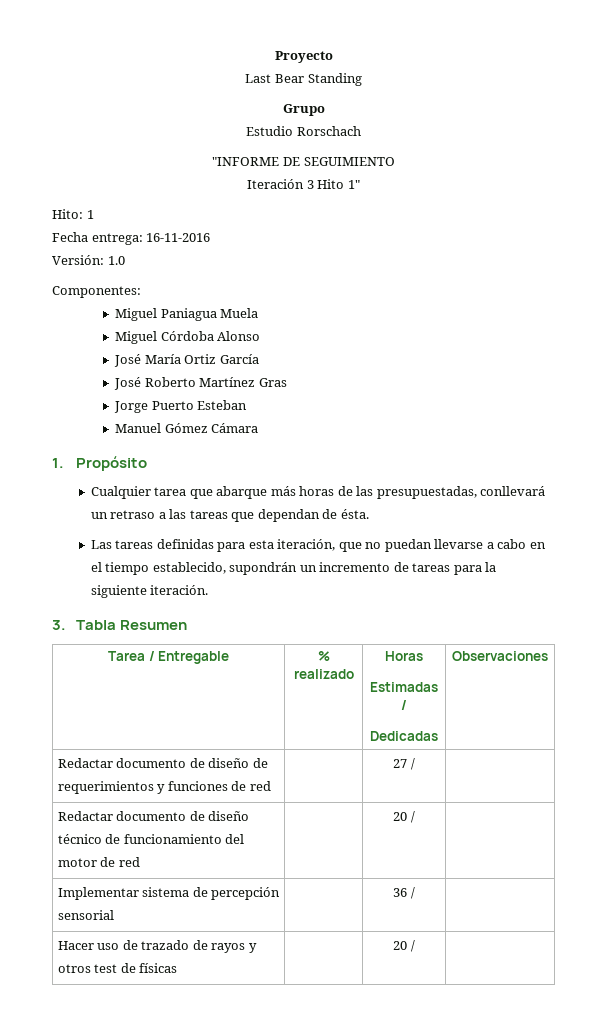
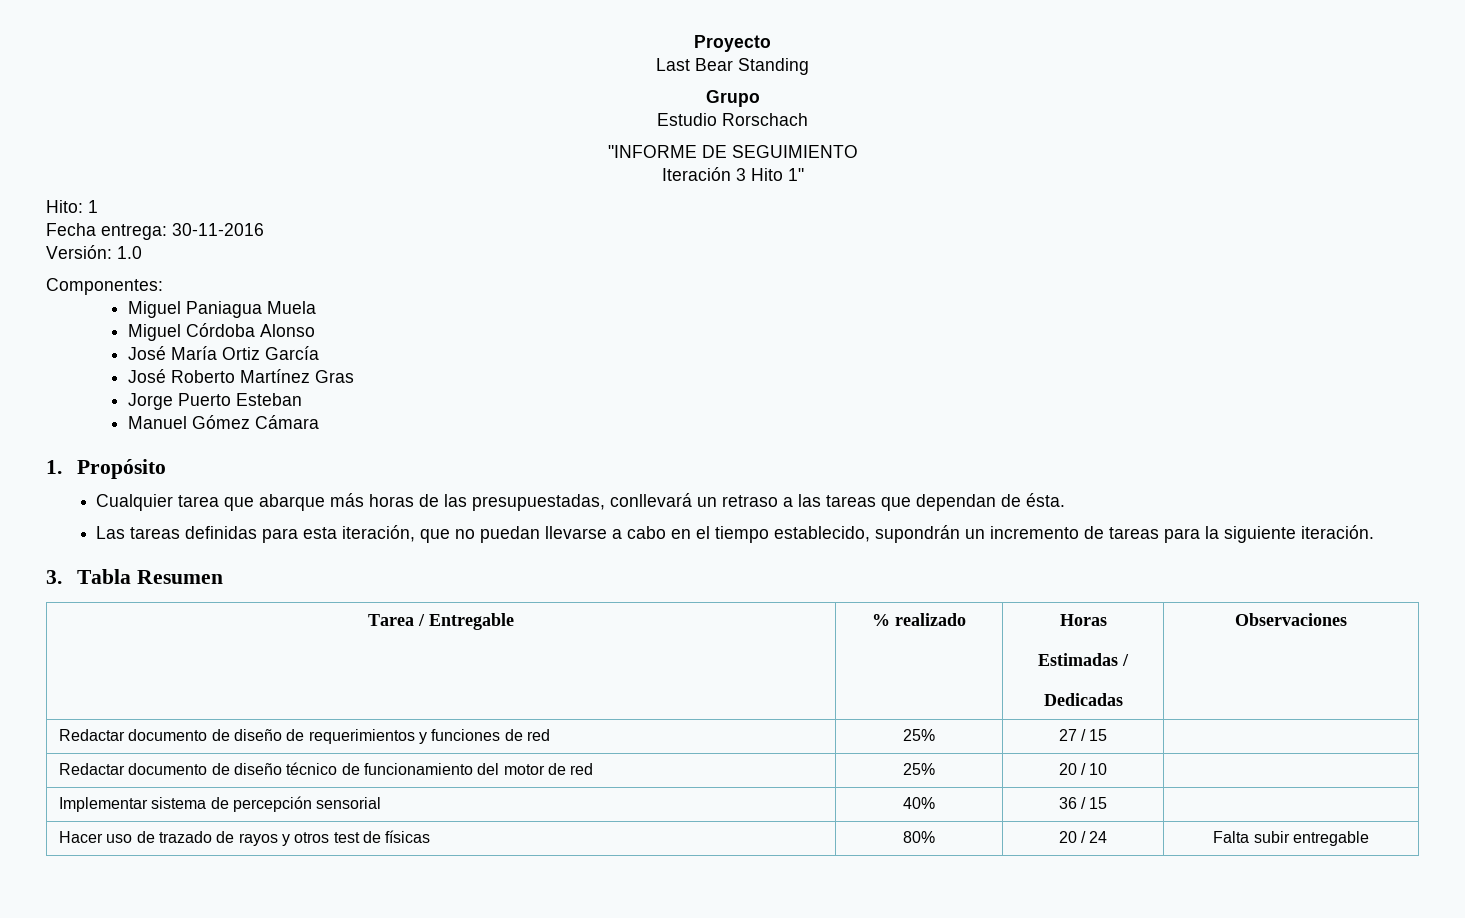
[146,233,211,242] 16-11-2016 -> [172,223,264,236] 30-11-2016
(271, 786) none -> [903,729,935,741] 25%
(415, 764) none -> [1089,729,1108,741] 15
[393,811,415,823] | 20 / -> [903,763,935,775] [1058,763,1108,775] 25% | 20 / 10
(114, 915) none -> [903,797,935,809] 40%
(415, 893) none -> [1089,797,1108,809] 15
[393,940,415,952] | 20 / | -> [903,831,935,843] [1058,831,1108,843] [1213,831,1369,846] 80% | 20 / 24 | Falta subir entregable

